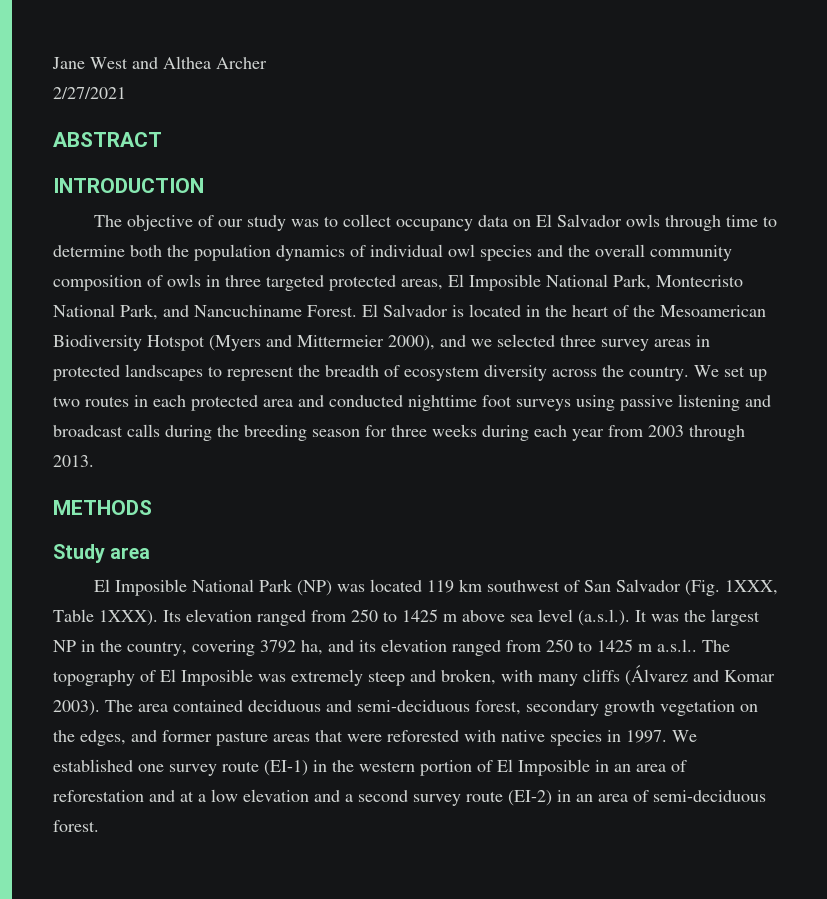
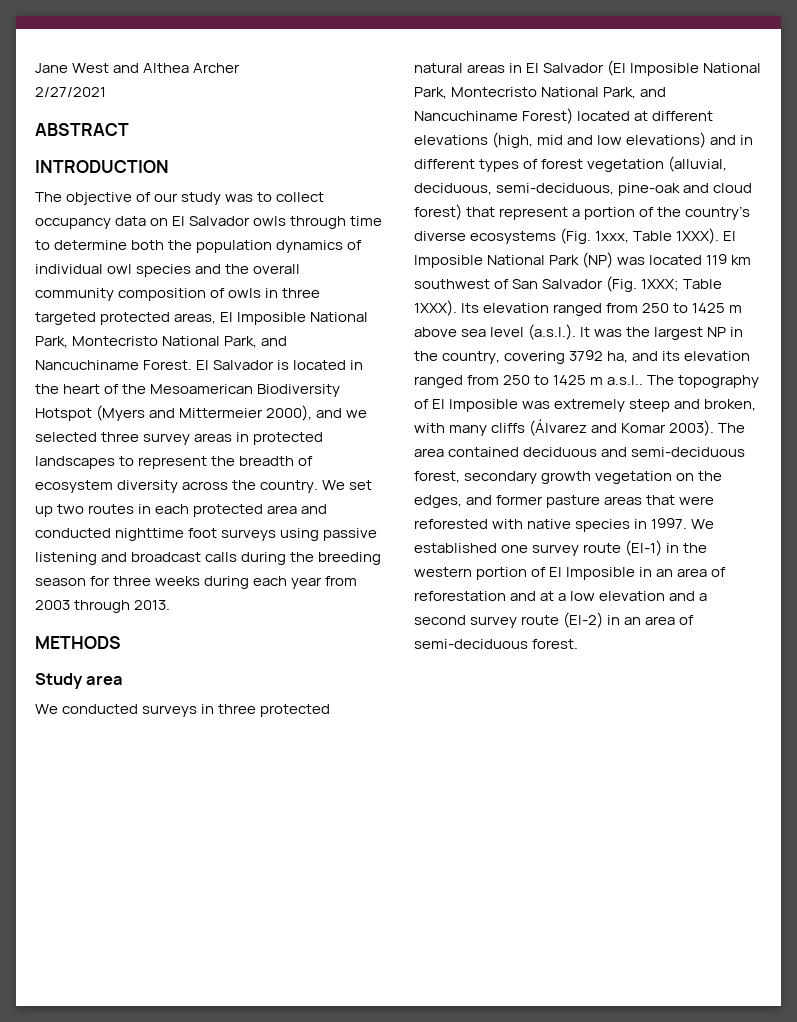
(151, 553) none -> [35,704,331,717] [414,60,762,76] [414,87,667,99] [414,108,714,124] [414,132,754,148] [414,156,728,172] [414,183,753,196] [414,204,751,220] [414,228,720,244] We conducted surveys in three protected natural areas in El Salvador (El Imposible National Park, Montecristo National Park, and Nancuchiname Forest) located at different elevations (high, mid and low elevations) and in different types of forest vegetation (alluvial, deciduous, semi-deciduous, pine-oak and cloud forest) that represent a portion of the country’s diverse ecosystems (Fig. 1xxx, Table 1XXX).
[725,580,779,595] 1XXX, -> [641,279,680,291] 1XXX;

